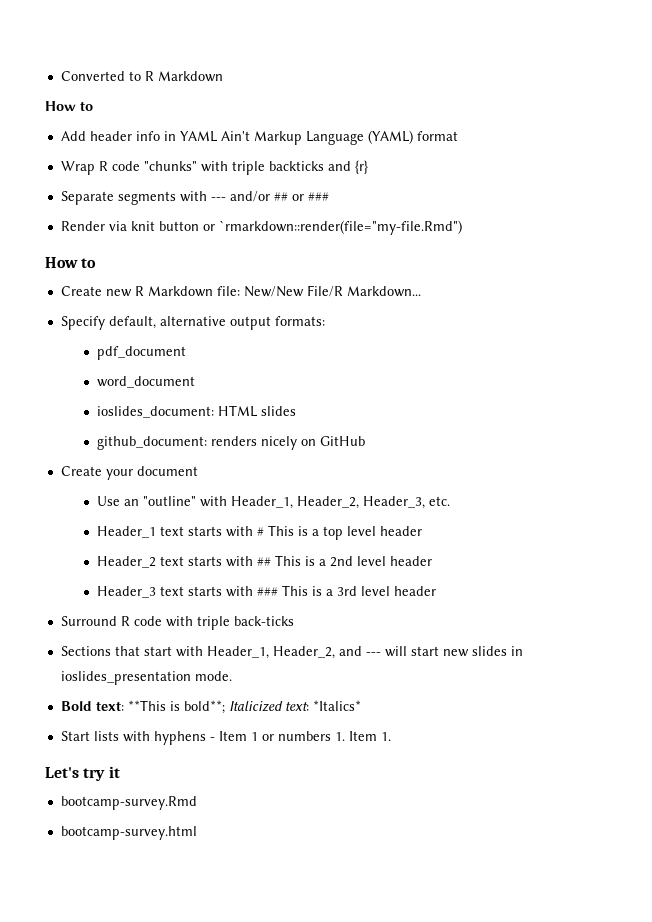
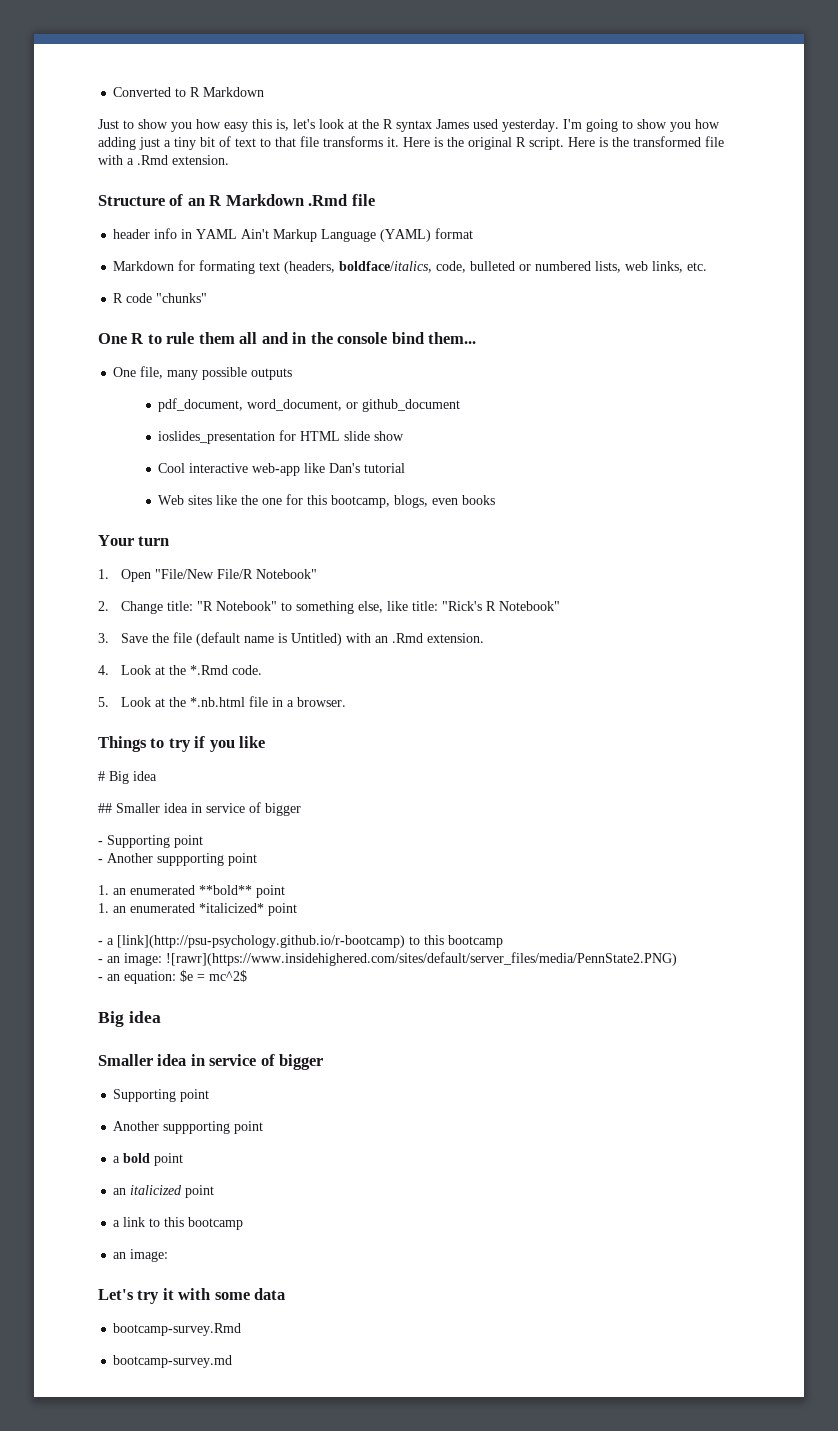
[45,101,93,111] [60,131,86,141] How to // Add -> [98,119,720,132] [98,136,724,150] [98,155,229,165] [98,194,375,206] Just to show you how easy this is, let's look at the R syntax James used yesterday. I'm going to show you how adding just a tiny bit of text to that file transforms it. Here is the original R script. Here is the transformed file with a .Rmd extension. // Structure of an R Markdown .Rmd file //
[60,160,368,175] [60,191,329,205] [60,220,462,235] [45,257,97,268] [60,285,421,297] [60,316,325,330] [96,346,186,360] [96,376,195,388] [96,405,296,418] [96,436,365,450] [60,466,198,480] [96,496,450,509] [96,525,422,540] [96,555,432,568] [96,585,436,598] [60,616,294,630] [60,646,523,659] [60,671,232,685] [60,700,361,714] [60,731,391,745] Wrap R code "chunks" with triple backticks and {r} // Separate segments with --- and/or ## or ### // Render via knit button or `rmarkdown::render(file="my-file.Rmd") // How to // Create new R Markdown file: New/New File/R Markdown... // Specify default, alternative output formats: // pdf_document // word_document // ioslides_document: HTML slides // github_document: renders nicely on GitHub // Create your document // Use an "outline" with Header_1, Header_2, Header_3, etc. // Header_1 text starts with # This is a top level header // Header_2 text starts with ## This is a 2nd level header // Header_3 text starts with ### This is a 3rd level header // Surround R code with triple back-ticks // Sections that start with Header_1, Header_2, and --- will start new slides in ioslides_presentation mode. // Bold text: **This is bold**; Italicized text: *Italics* // Start lists with hyphens - Item 1 or numbers 1. Item 1. -> [113,260,708,274] [113,293,208,303] [98,332,477,344] [113,366,293,380] [158,398,461,412] [158,430,405,444] [158,463,406,476] [158,494,496,508] [98,535,170,546] [98,569,317,582] [98,601,560,614] [98,632,484,646] [98,665,262,675] [98,696,346,707] [98,736,266,752] [98,771,157,784] [98,802,301,816] [98,835,203,848] [98,853,257,866] [98,885,285,898] [98,903,297,916] [98,935,503,948] [98,952,677,966] [98,970,247,984] [98,1011,161,1027] [98,1054,324,1070] [113,1089,210,1102] [113,1121,264,1134] [113,1153,184,1166] [113,1185,215,1198] [113,1217,244,1230] [113,1249,169,1262] Markdown for formating text (headers, boldface/italics, code, bulleted or numbered lists, web links, etc. // R code "chunks" // One R to rule them all and in the console bind them... // One file, many possible outputs // pdf_document, word_document, or github_document // ioslides_presentation for HTML slide show // Cool interactive web-app like Dan's tutorial // Web sites like the one for this bootcamp, blogs, even books // Your turn // 1. Open "File/New File/R Notebook" // 2. Change title: "R Notebook" to something else, like title: "Rick's R Notebook" // 3. Save the file (default name is Untitled) with an .Rmd extension. // 4. Look at the *.Rmd code. // 5. Look at the *.nb.html file in a browser. // Things to try if you like // # Big idea // ## Smaller idea in service of bigger // - Supporting point // - Another suppporting point // 1. an enumerated **bold** point // 1. an enumerated *italicized* point // - a [link](http://psu-psychology.github.io/r-bootcamp) to this bootcamp // - an image: ![rawr](https://www.insidehighered.com/sites/default/server_files/media/PennState2.PNG) // - an equation: $e = mc^2$ // Big idea // Smaller idea in service of bigger // Supporting point // Another suppporting point // a bold point // an italicized point // a link to this bootcamp // an image:
(120, 772) none -> [178,1288,286,1300] with some data
[60,826,197,840] bootcamp-survey.html -> [113,1355,233,1368] bootcamp-survey.md

